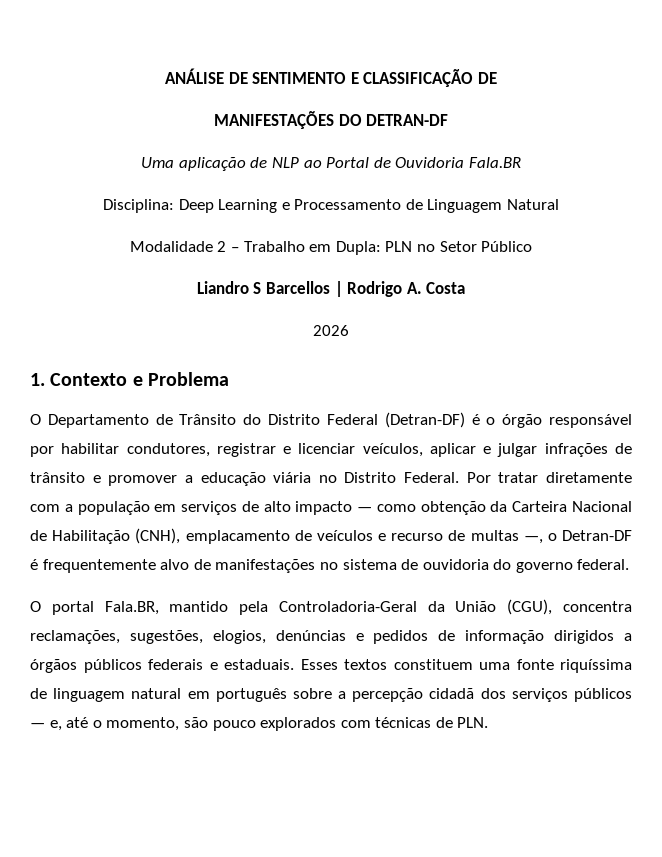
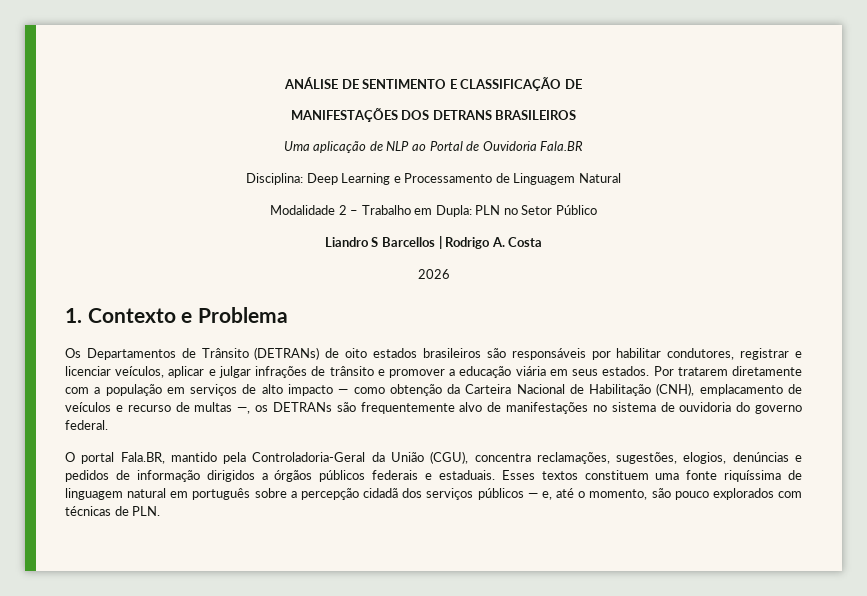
[338,114,449,126] DO DETRAN-DF -> [401,110,577,120] DOS DETRANS BRASILEIROS
[30,412,632,428] O Departamento de Trânsito do Distrito Federal (Detran-DF) é o órgão responsável -> [65,347,586,360] Os Departamentos de Trânsito (DETRANs) de oito estados brasileiros são responsáveis
[318,472,539,483] no Distrito Federal. Por tratar -> [549,366,728,376] em seus estados. Por tratarem
[547,530,632,541] [30,559,38,570] o Detran-DF é -> [255,402,356,412] os DETRANs são

